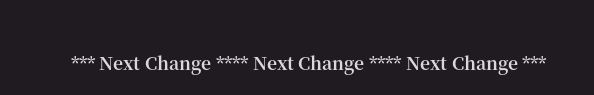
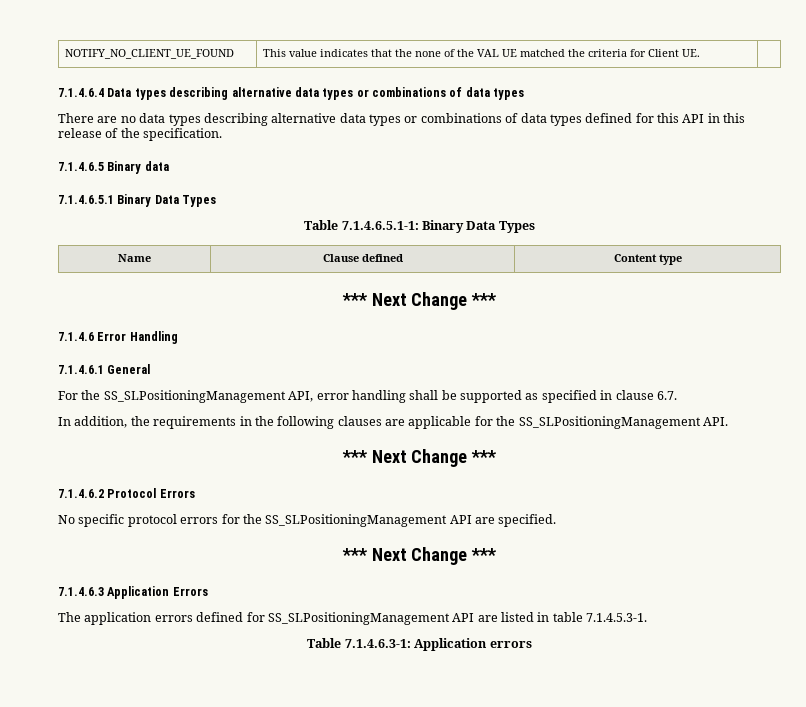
[70,55,548,75] *** Next Change **** Next Change **** Next Change *** -> [65,49,235,59] [263,49,701,57] [58,87,525,100] [58,113,746,126] [58,128,223,141] [58,161,169,174] [58,194,217,207] [304,220,535,233] [118,254,151,262] [322,254,403,262] [613,254,682,265] [341,292,497,310] [58,331,178,344] [58,364,151,374] [58,390,677,403] [58,416,728,429] [341,449,497,467] [58,488,195,498] [58,514,557,527] [341,547,497,565] [58,586,208,599] [58,612,648,625] [307,638,532,651] NOTIFY_NO_CLIENT_UE_FOUND | This value indicates that the none of the VAL UE matched the criteria for Client UE. | // 7.1.4.6.4 Data types describing alternative data types or combinations of data types // There are no data types describing alternative data types or combinations of data types defined for this API in this release of the specification. // 7.1.4.6.5 Binary data // 7.1.4.6.5.1 Binary Data Types // Table 7.1.4.6.5.1-1: Binary Data Types // Name | Clause defined | Content type // *** Next Change *** // 7.1.4.6 Error Handling // 7.1.4.6.1 General // For the SS_SLPositioningManagement API, error handling shall be supported as specified in clause 6.7. // In addition, the requirements in the following clauses are applicable for the SS_SLPositioningManagement API. // *** Next Change *** // 7.1.4.6.2 Protocol Errors // No specific protocol errors for the SS_SLPositioningManagement API are specified. // *** Next Change *** // 7.1.4.6.3 Application Errors // The application errors defined for SS_SLPositioningManagement API are listed in table 7.1.4.5.3-1. // Table 7.1.4.6.3-1: Application errors

